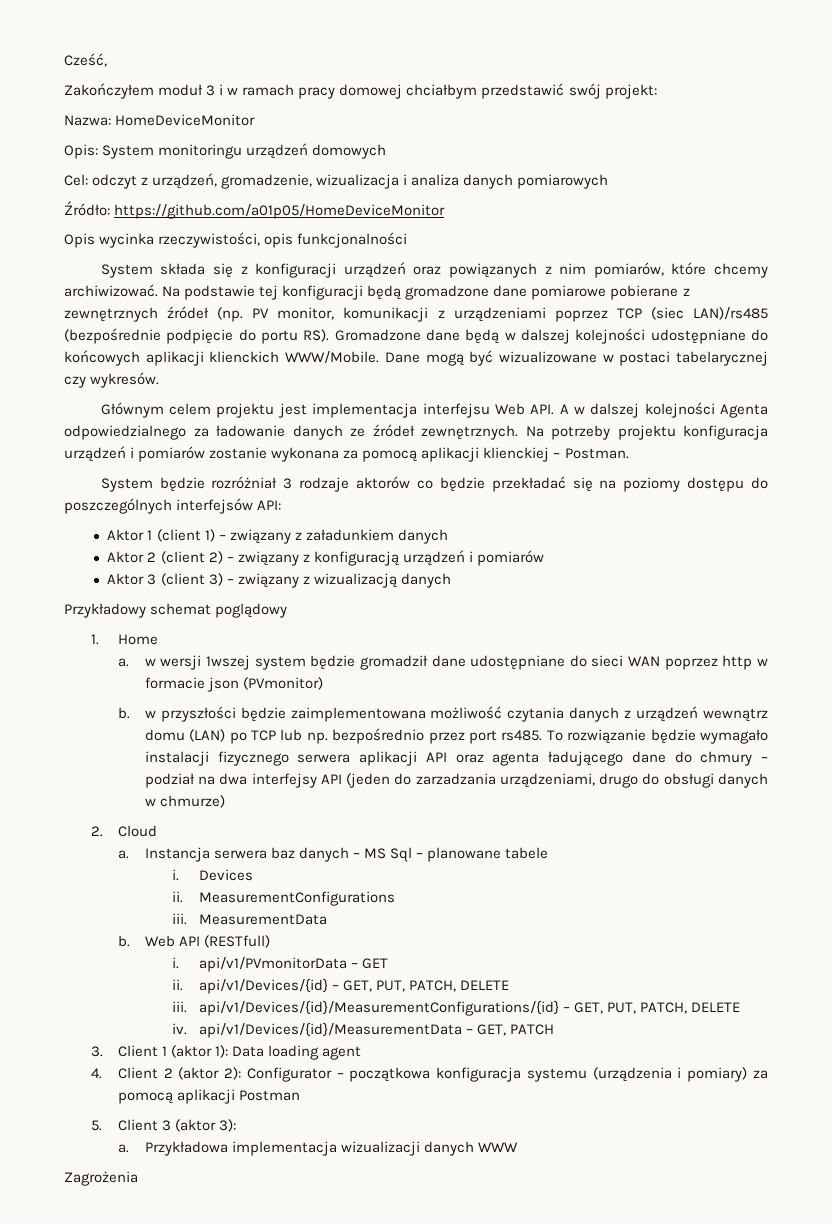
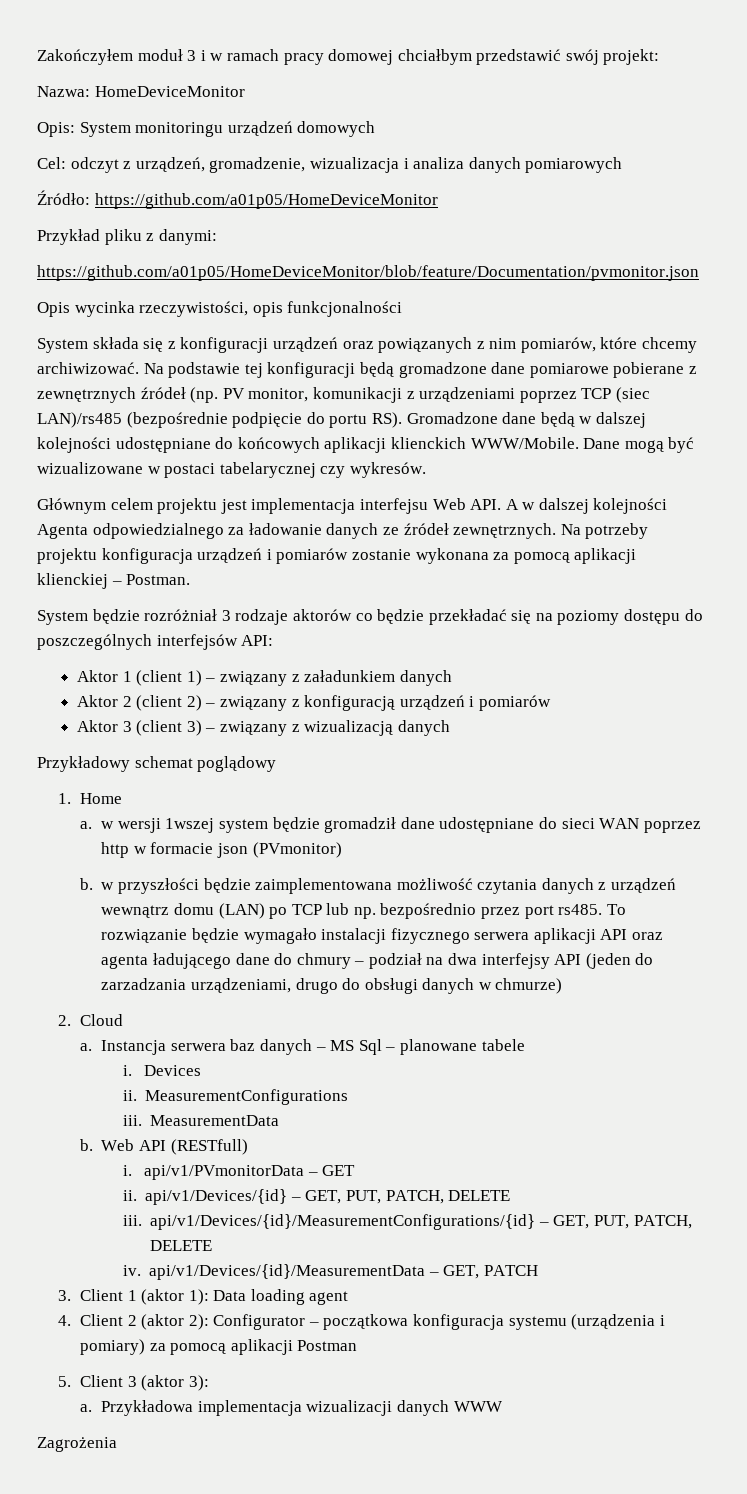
[64,53,107,67] Cześć, // -> (37, 57) none
(446, 211) none -> [37,229,217,245] [37,265,699,281] // Przykład pliku z danymi: // https://github.com/a01p05/HomeDeviceMonitor/blob/feature/Documentation/pvmonitor.json

